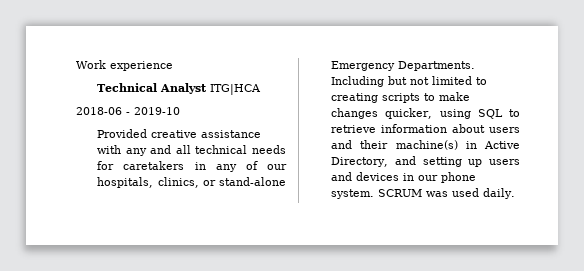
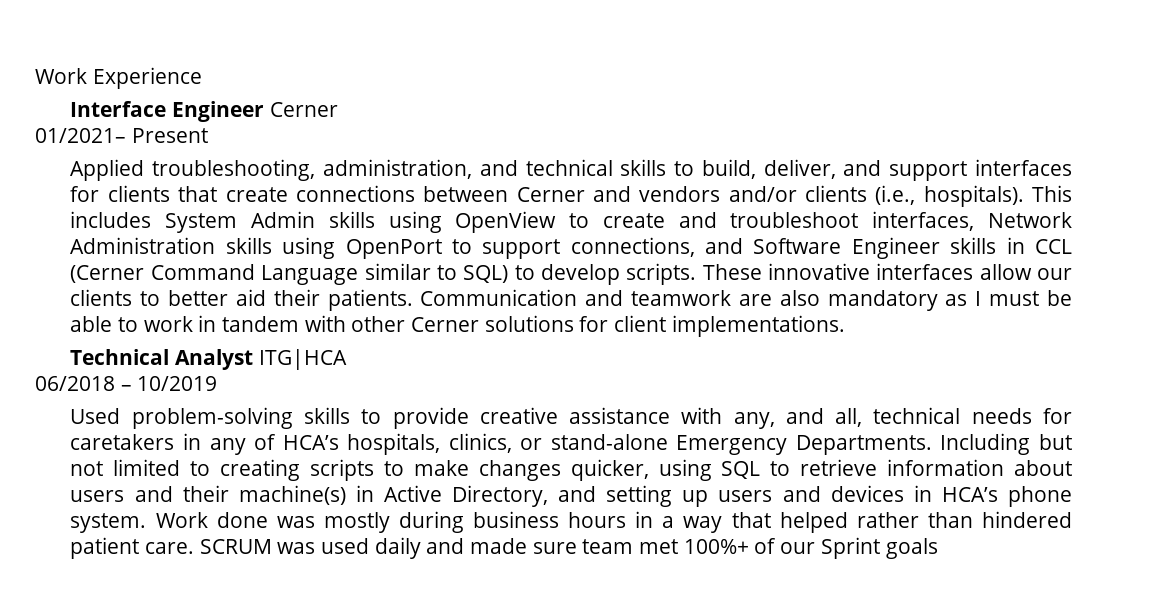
[76,60,173,71] [97,83,262,95] [76,107,180,115] [97,129,262,138] [97,145,191,156] Work experience // Technical Analyst ITG|HCA // 2018-06 - 2019-10 // Provided creative assistance with any and all -> [35,67,202,89] [70,101,338,122] [35,128,208,143] [70,159,1072,181] [70,185,1072,207] [70,211,1072,233] [70,237,1073,259] [70,263,1072,285] [70,289,1072,311] [70,315,845,337] [70,349,347,370] [35,376,218,391] [70,407,863,429] Work Experience // Interface Engineer Cerner // 01/2021– Present // Applied troubleshooting, administration, and technical skills to build, deliver, and support interfaces for clients that create connections between Cerner and vendors and/or clients (i.e., hospitals). This includes System Admin skills using OpenView to create and troubleshoot interfaces, Network Administration skills using OpenPort to support connections, and Software Engineer skills in CCL (Cerner Command Language similar to SQL) to develop scripts. These innovative interfaces allow our clients to better aid their patients. Communication and teamwork are also mandatory as I must be able to work in tandem with other Cerner solutions for client implementations. // Technical Analyst ITG|HCA // 06/2018 – 10/2019 // Used problem-solving skills to provide creative assistance with any, and all,
[267,164,287,170] our -> [282,435,339,450] HCA’s
[418,175,439,181] our -> [941,487,998,502] HCA’s
[378,188,516,199] SCRUM was used daily. -> [155,511,1072,533] [70,537,938,559] Work done was mostly during business hours in a way that helped rather than hindered patient care. SCRUM was used daily and made sure team met 100%+ of our Sprint goals

